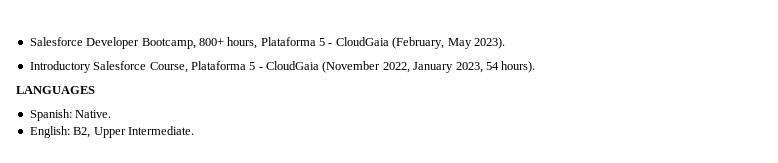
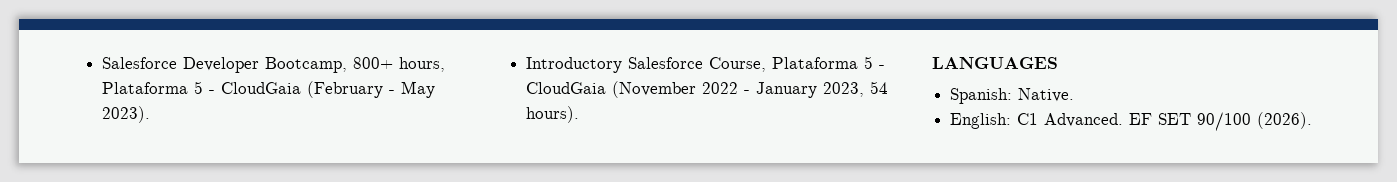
[392,37,445,49] (February, -> [307,81,396,98] (February -
[382,62,410,73] 2022, -> [702,82,751,94] 2022 -
[73,126,194,138] B2, Upper Intermediate. -> [1017,112,1313,131] C1 Advanced. EF SET 90/100 (2026).

